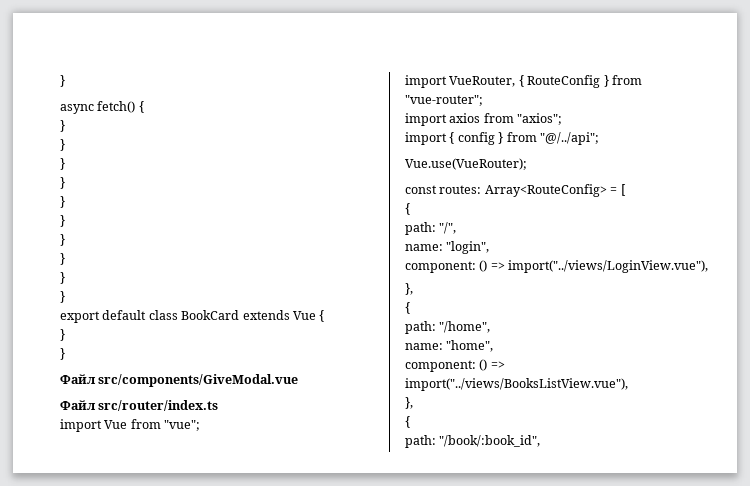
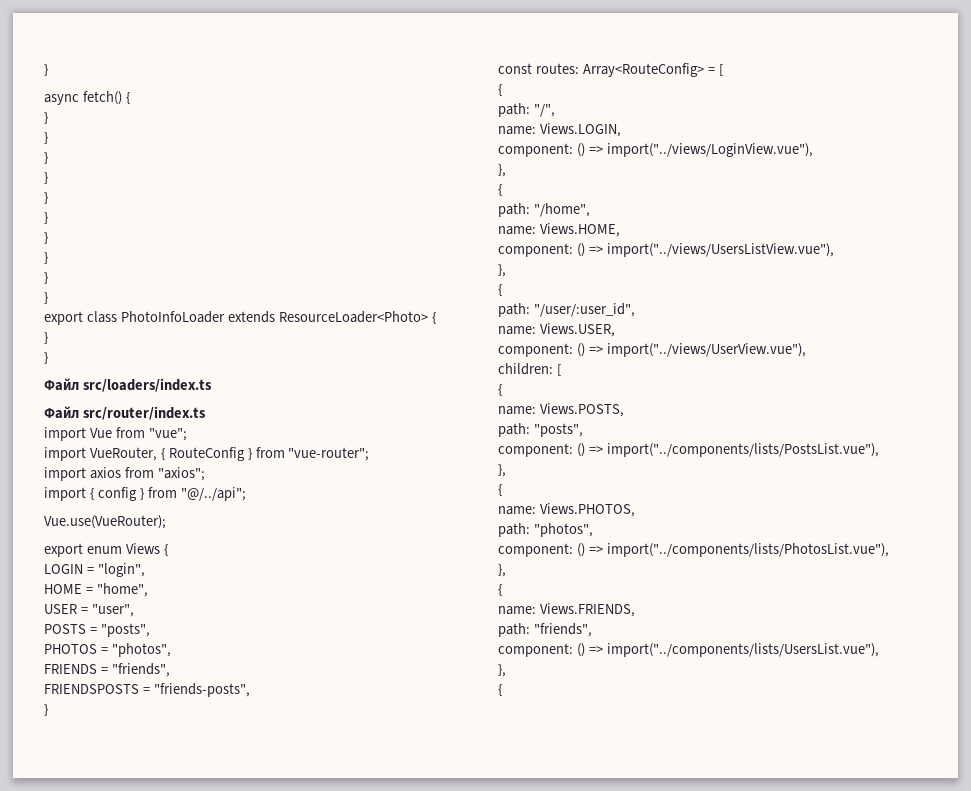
[102,310,316,320] default class BookCard extends Vue -> [86,311,428,323] class PhotoInfoLoader extends ResourceLoader<Photo>
[98,374,299,387] src/components/GiveModal.vue -> [82,378,212,392] src/loaders/index.ts
(527, 164) none -> [44,543,168,557] [44,563,145,577] [44,583,148,597] [44,604,134,617] [44,623,150,637] [44,643,171,657] [44,663,170,677] [44,683,250,697] [44,704,48,716] // export enum Views { // LOGIN = "login", // HOME = "home", // USER = "user", // POSTS = "posts", // PHOTOS = "photos", // FRIENDS = "friends", // FRIENDSPOSTS = "friends-posts", // }
[446,241,490,254] "login", -> [539,123,621,137] Views.LOGIN,
[446,340,494,352] [405,359,505,372] [405,378,628,391] [405,397,413,409] [405,416,410,428] [405,435,541,448] "home", // component: () => import("../views/BooksListView.vue"), // }, // { // path: "/book/:book_id", -> [539,223,620,237] [498,243,834,257] [498,264,506,277] [498,284,502,296] [498,303,635,317] [498,323,615,337] [498,343,806,357] [498,363,561,376] [498,384,502,396] [498,403,624,417] [498,423,583,437] [498,443,879,457] [498,464,506,477] [498,484,502,496] [498,503,635,517] [498,523,593,537] [498,543,889,557] [498,564,506,577] [498,584,502,596] [498,603,635,617] [498,623,592,637] [498,643,879,657] [498,664,506,677] [498,684,502,696] Views.HOME, // component: () => import("../views/UsersListView.vue"), // }, // { // path: "/user/:user_id", // name: Views.USER, // component: () => import("../views/UserView.vue"), // children: [ // { // name: Views.POSTS, // path: "posts", // component: () => import("../components/lists/PostsList.vue"), // }, // { // name: Views.PHOTOS, // path: "photos", // component: () => import("../components/lists/PhotosList.vue"), // }, // { // name: Views.FRIENDS, // path: "friends", // component: () => import("../components/lists/UsersList.vue"), // }, // {

